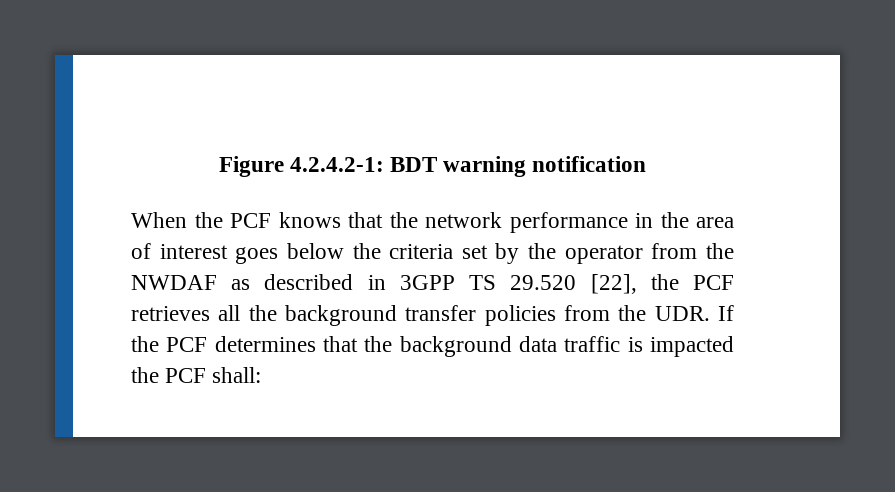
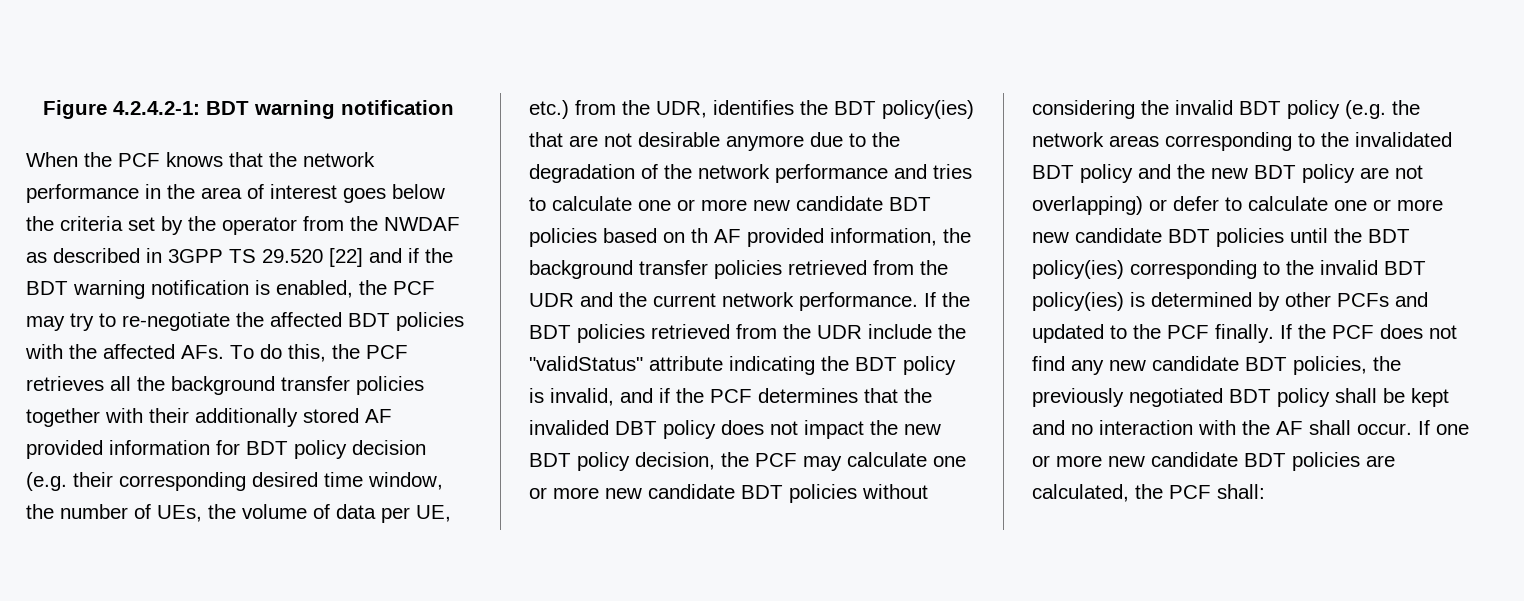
[590,274,637,294] [22], -> [329,248,453,267] [26,280,435,299] [26,312,464,331] [25,344,326,362] [22] and if the BDT warning notification is enabled, the PCF may try to re-negotiate the affected BDT policies with the affected AFs. To do this,
[564,305,734,321] [131,336,734,357] from the UDR. If the PCF determines that the background data traffic is impacted -> [26,408,392,427] [26,440,426,459] [26,472,443,491] [26,504,451,523] [529,100,974,119] [529,132,900,151] [529,164,972,183] [529,196,931,211] [529,228,971,247] [529,260,948,279] [529,292,970,311] [529,324,966,343] [529,356,956,375] [529,388,932,406] [529,420,941,439] [529,452,966,471] [529,484,928,503] [1032,100,1420,119] [1032,132,1452,151] [1032,164,1423,183] [1032,196,1443,215] [1032,228,1410,247] [1032,260,1426,279] [1032,292,1428,311] [1032,324,1457,343] [1032,356,1401,375] [1032,388,1449,407] [1032,420,1469,435] [1032,452,1395,471] [1032,484,1129,502] together with their additionally stored AF provided information for BDT policy decision (e.g. their corresponding desired time window, the number of UEs, the volume of data per UE, etc.) from the UDR, identifies the BDT policy(ies) that are not desirable anymore due to the degradation of the network performance and tries to calculate one or more new candidate BDT policies based on th AF provided information, the background transfer policies retrieved from the UDR and the current network performance. If the BDT policies retrieved from the UDR include the "validStatus" attribute indicating the BDT policy is invalid, and if the PCF determines that the invalided DBT policy does not impact the new BDT policy decision, the PCF may calculate one or more new candidate BDT policies without considering the invalid BDT policy (e.g. the network areas corresponding to the invalidated BDT policy and the new BDT policy are not overlapping) or defer to calculate one or more new candidate BDT policies until the BDT policy(ies) corresponding to the invalid BDT policy(ies) is determined by other PCFs and updated to the PCF finally. If the PCF does not find any new candidate BDT policies, the previously negotiated BDT policy shall be kept and no interaction with the AF shall occur. If one or more new candidate BDT policies are calculated,

